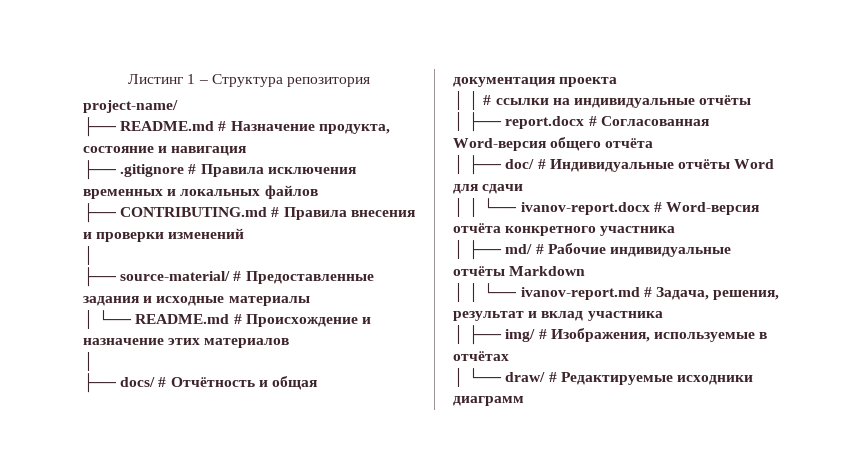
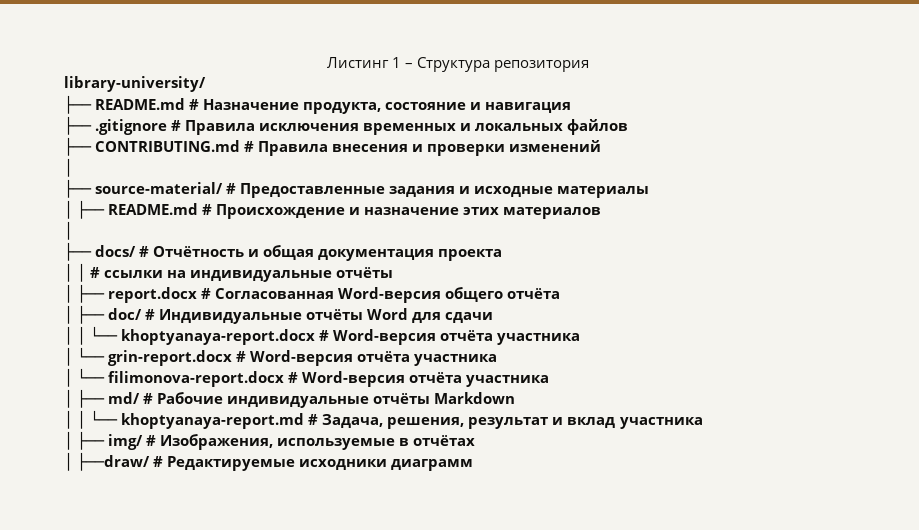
[83,100,178,113] project-name/ -> [64,76,206,92] library-university/
[98,310,133,324] └── -> [77,200,106,219] ├──
[520,202,759,215] [453,223,597,236] ivanov-report.docx # Word-версия отчёта конкретного -> [121,329,581,345] [64,347,498,366] [64,368,463,387] khoptyanaya-report.docx # Word-версия отчёта участника // │ └── grin-report.docx # Word-версия отчёта участника // │ └── filimonova-report.docx # Word-версия отчёта
[520,287,640,300] ivanov-report.md -> [121,413,305,429] khoptyanaya-report.md
[468,368,546,382] └── draw/ -> [77,452,151,471] ├──draw/

